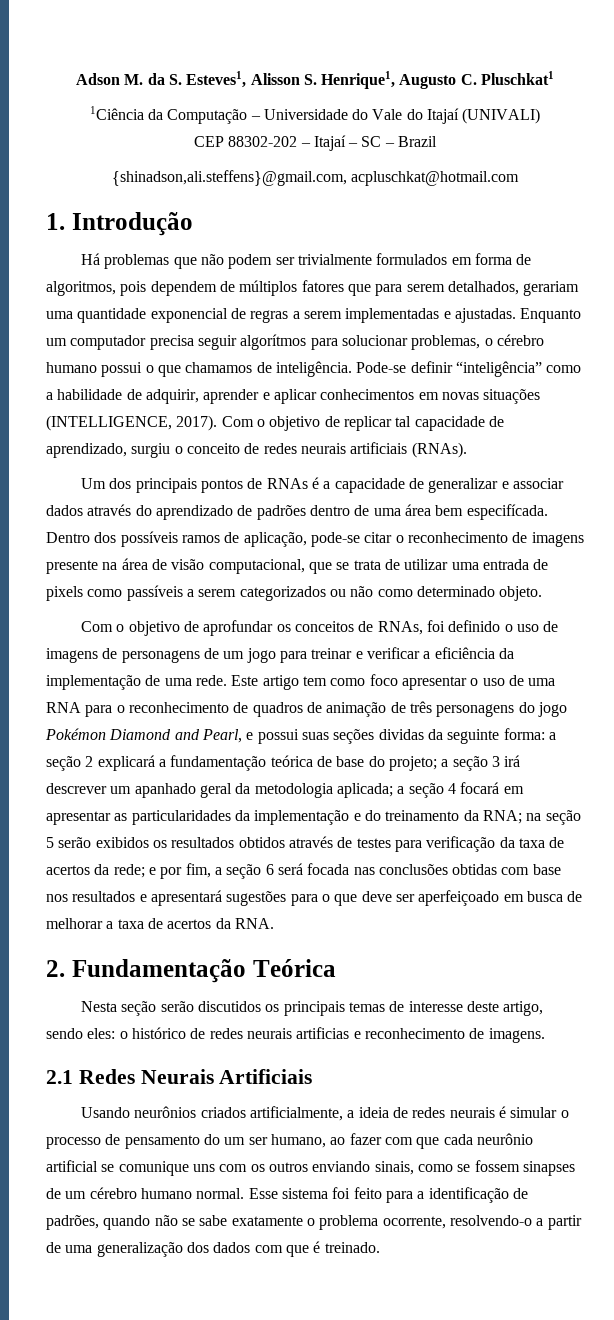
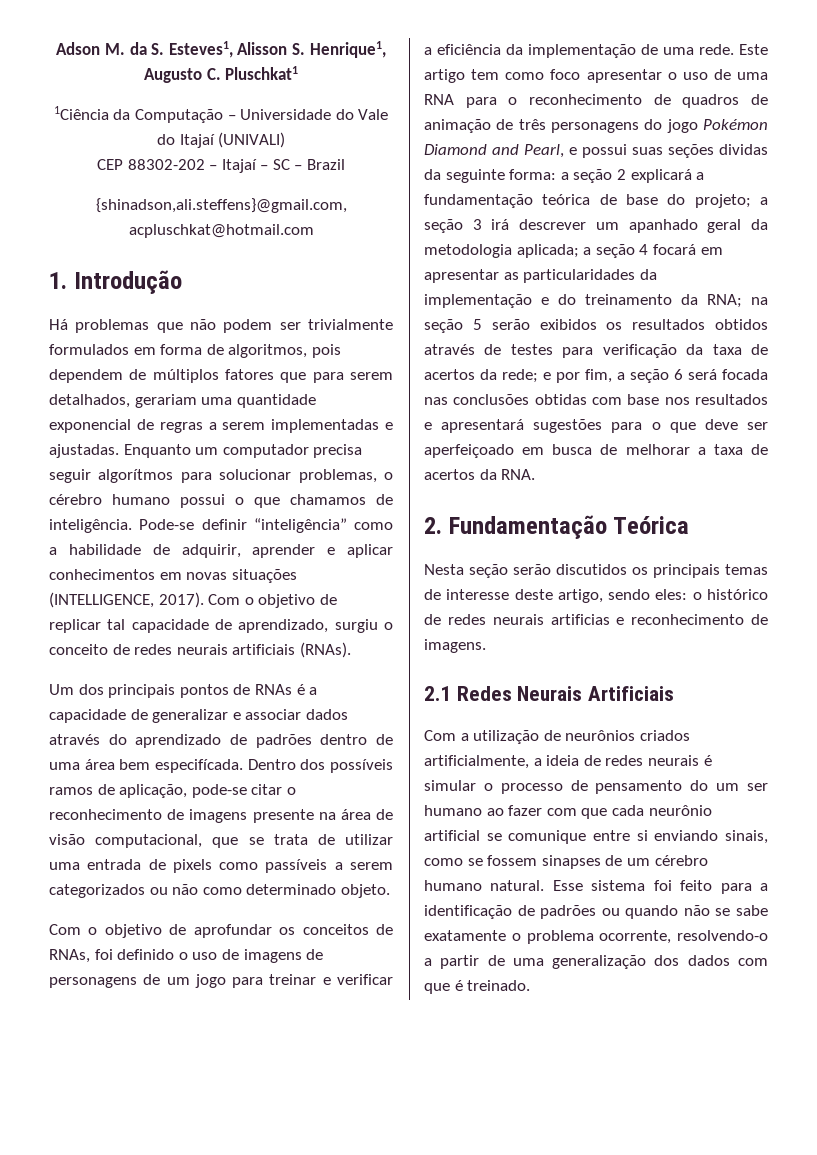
[81,1107,131,1118] Usando -> [424,730,561,744] Com a utilização de
[270,1134,326,1148] humano, -> [424,805,482,816] humano
[192,1162,308,1172] uns com os outros -> [593,830,648,841] entre si
[196,1188,245,1199] normal. -> [490,880,545,891] natural.
[46,1215,99,1230] padrões, -> [540,905,620,919] padrões ou

